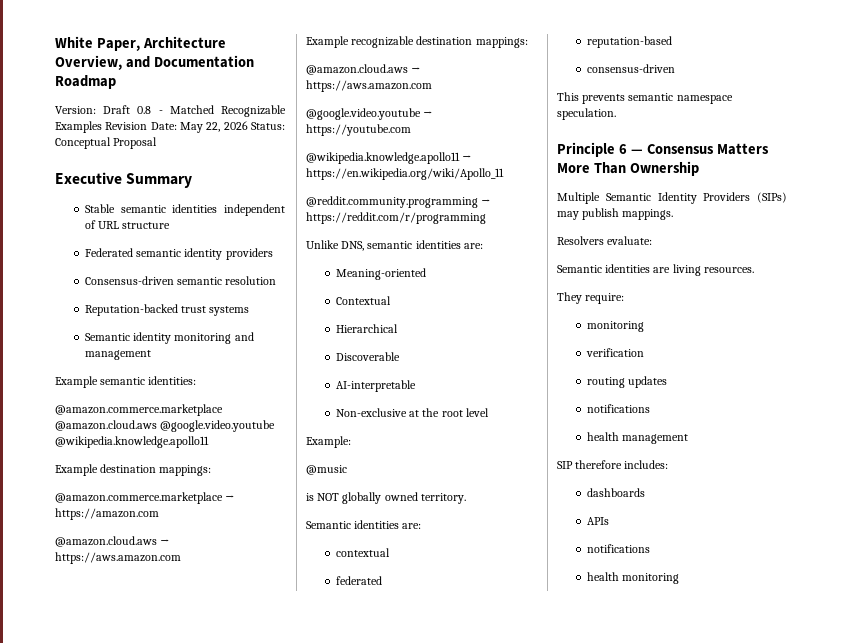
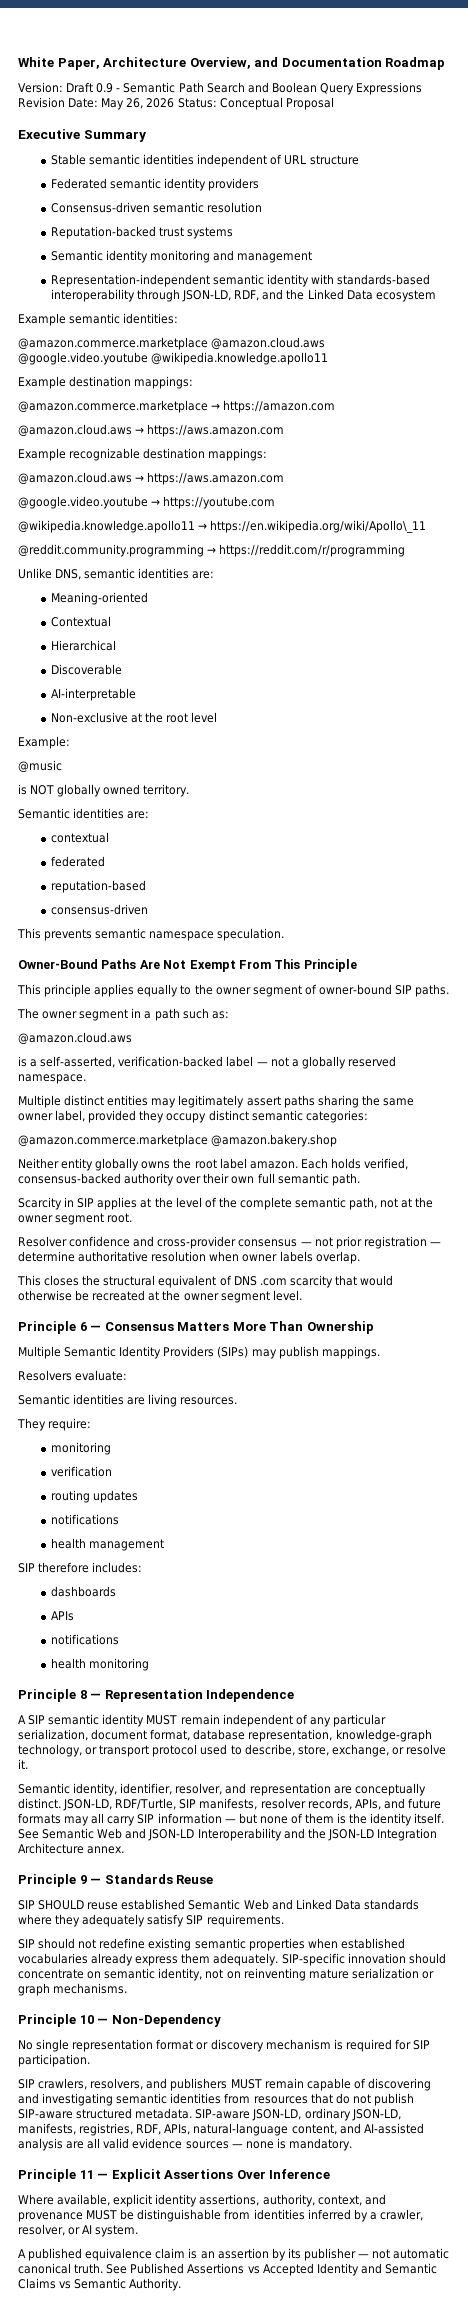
[137,105,286,117] [55,121,102,133] 0.8 - Matched Recognizable Examples -> [96,82,423,95] 0.9 - Semantic Path Search and Boolean Query Expressions
[206,122,221,132] 22, -> [126,98,144,109] 26,
(151, 355) none -> [50,274,431,287] [50,289,436,302] // Representation-independent semantic identity with standards-based interoperability through JSON-LD, RDF, and the Linked Data ecosystem
[306,168,504,180] https://en.wikipedia.org/wiki/Apollo_11 -> [210,520,427,533] https://en.wikipedia.org/wiki/Apollo\_11
(616, 114) none -> [18,959,357,972] [17,984,450,997] [17,1008,229,1021] [18,1032,132,1045] [18,1056,396,1069] [18,1074,86,1084] [18,1095,414,1108] [18,1110,368,1123] [18,1134,338,1147] [18,1158,409,1171] [18,1173,360,1186] [18,1197,434,1210] [18,1213,133,1225] [18,1236,441,1249] [18,1251,360,1264] [17,1275,394,1288] [18,1290,302,1303] // Owner-Bound Paths Are Not Exempt From This Principle // This principle applies equally to the owner segment of owner-bound SIP paths. // The owner segment in a path such as: // @amazon.cloud.aws // is a self-asserted, verification-backed label — not a globally reserved namespace. // Multiple distinct entities may legitimately assert paths sharing the same owner label, provided they occupy distinct semantic categories: // @amazon.commerce.marketplace @amazon.bakery.shop // Neither entity globally owns the root label amazon. Each holds verified, consensus-backed authority over their own full semantic path. // Scarcity in SIP applies at the level of the complete semantic path, not at the owner segment root. // Resolver confidence and cross-provider consensus — not prior registration — determine authoritative resolution when owner labels overlap. // This closes the structural equivalent of DNS .com scarcity that would otherwise be recreated at the owner segment level.
(680, 578) none -> [18,1689,295,1702] [18,1714,386,1727] [18,1729,432,1742] [18,1744,447,1757] [18,1759,28,1769] [18,1783,426,1796] [18,1798,441,1811] [18,1813,445,1826] [18,1828,437,1841] [18,1843,125,1854] [18,1874,214,1887] [18,1899,419,1910] [18,1914,284,1927] [18,1938,405,1951] [18,1953,446,1966] [18,1968,434,1981] [18,1983,128,1996] [18,2014,221,2027] [18,2039,431,2052] [18,2054,90,2067] [18,2078,431,2091] [18,2093,414,2106] [18,2108,401,2121] [18,2123,424,2136] [18,2138,352,2151] [18,2169,331,2182] [18,2194,386,2207] [18,2209,423,2222] [18,2224,139,2237] [18,2248,450,2261] [18,2263,437,2276] [18,2278,182,2291] // Principle 8 — Representation Independence // A SIP semantic identity MUST remain independent of any particular serialization, document format, database representation, knowledge-graph technology, or transport protocol used to describe, store, exchange, or resolve it. // Semantic identity, identifier, resolver, and representation are conceptually distinct. JSON-LD, RDF/Turtle, SIP manifests, resolver records, APIs, and future formats may all carry SIP information — but none of them is the identity itself. See Semantic Web and JSON-LD Interoperability and the JSON-LD Integration Architecture annex. // Principle 9 — Standards Reuse // SIP SHOULD reuse established Semantic Web and Linked Data standards where they adequately satisfy SIP requirements. // SIP should not redefine existing semantic properties when established vocabularies already express them adequately. SIP-specific innovation should concentrate on semantic identity, not on reinventing mature serialization or graph mechanisms. // Principle 10 — Non-Dependency // No single representation format or discovery mechanism is required for SIP participation. // SIP crawlers, resolvers, and publishers MUST remain capable of discovering and investigating semantic identities from resources that do not publish SIP-aware structured metadata. SIP-aware JSON-LD, ordinary JSON-LD, manifests, registries, RDF, APIs, natural-language content, and AI-assisted analysis are all valid evidence sources — none is mandatory. // Principle 11 — Explicit Assertions Over Inference // Where available, explicit identity assertions, authority, context, and provenance MUST be distinguishable from identities inferred by a crawler, resolver, or AI system. // A published equivalence claim is an assertion by its publisher — not automatic canonical truth. See Published Assertions vs Accepted Identity and Semantic Claims vs Semantic Authority.

